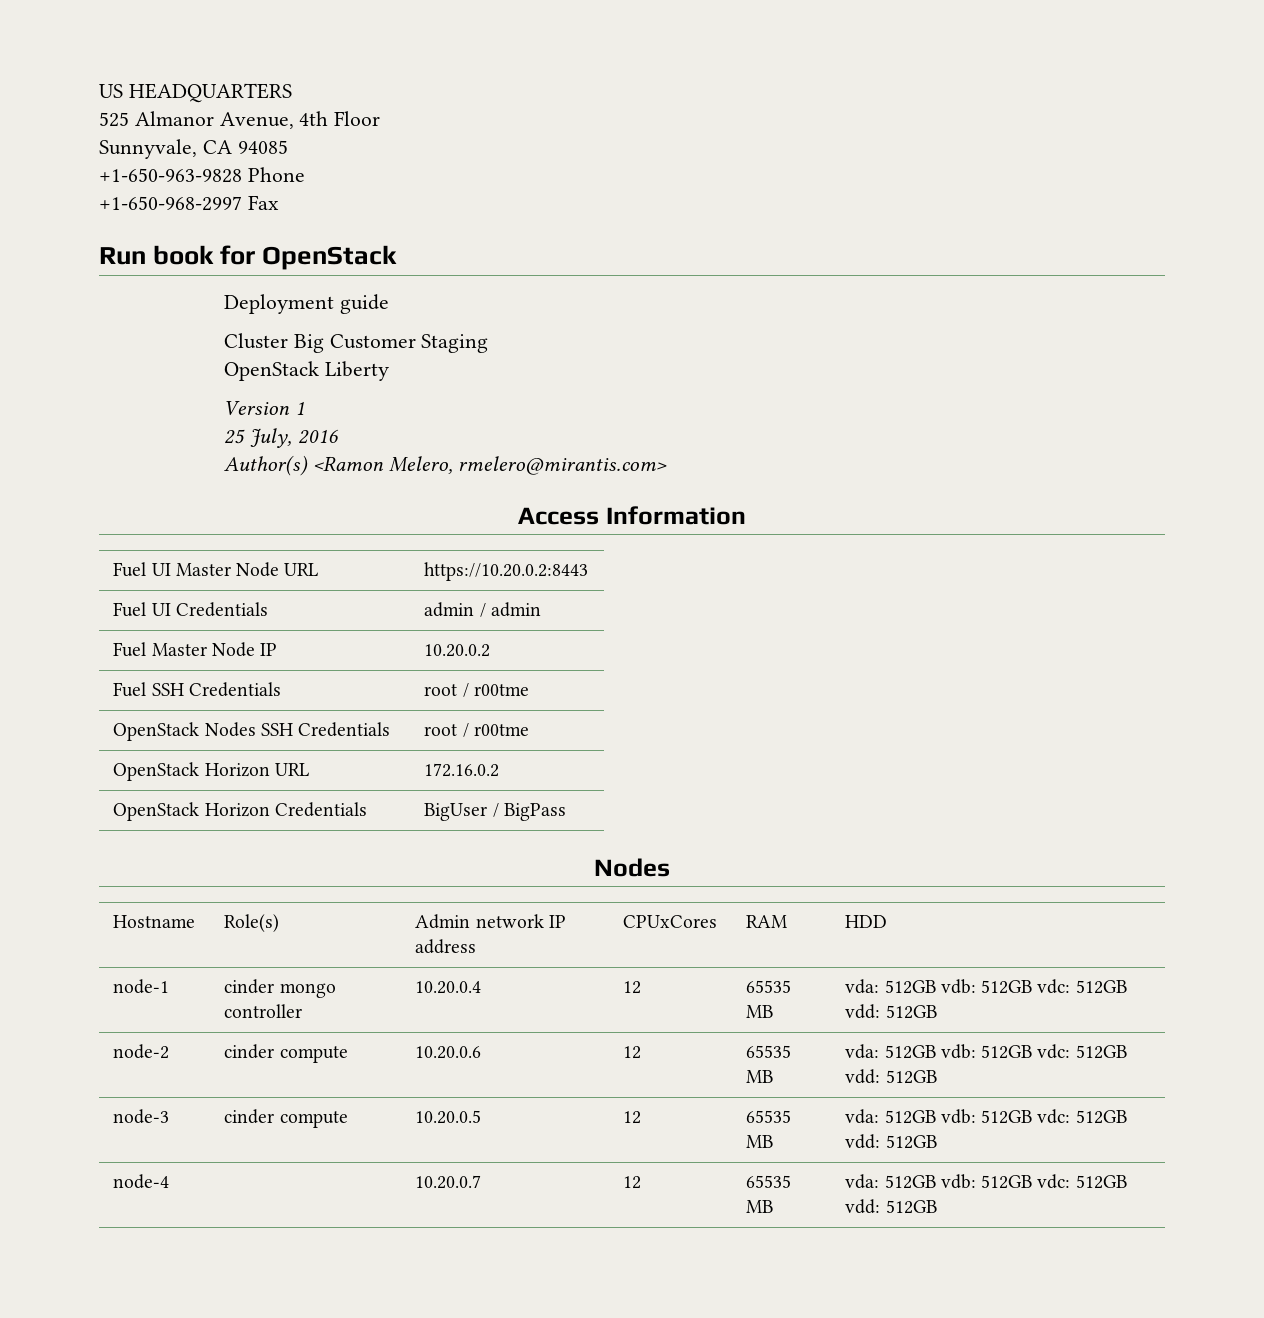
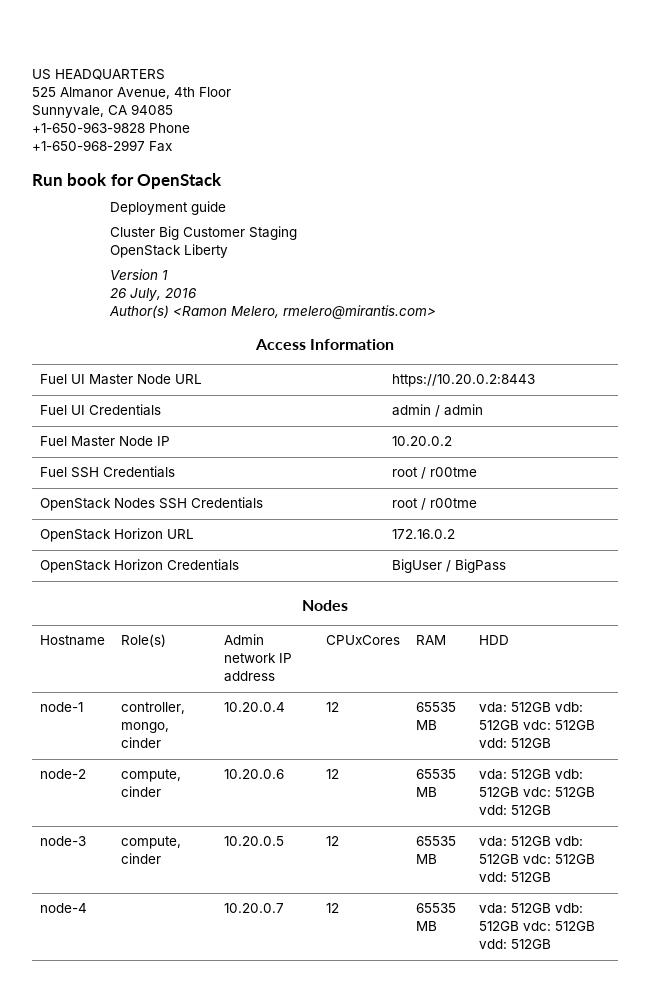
[223,429,245,444] 25 -> [110,288,128,298] 26
[224,979,336,998] [224,1004,303,1018] cinder mongo controller -> [120,702,185,714] [120,722,169,733] [120,737,161,748] controller, mongo, cinder
[224,1044,348,1063] cinder compute -> [120,769,181,782] [120,786,161,797] compute, cinder
[224,1109,348,1128] cinder compute -> [120,836,181,849] [120,853,161,864] compute, cinder

